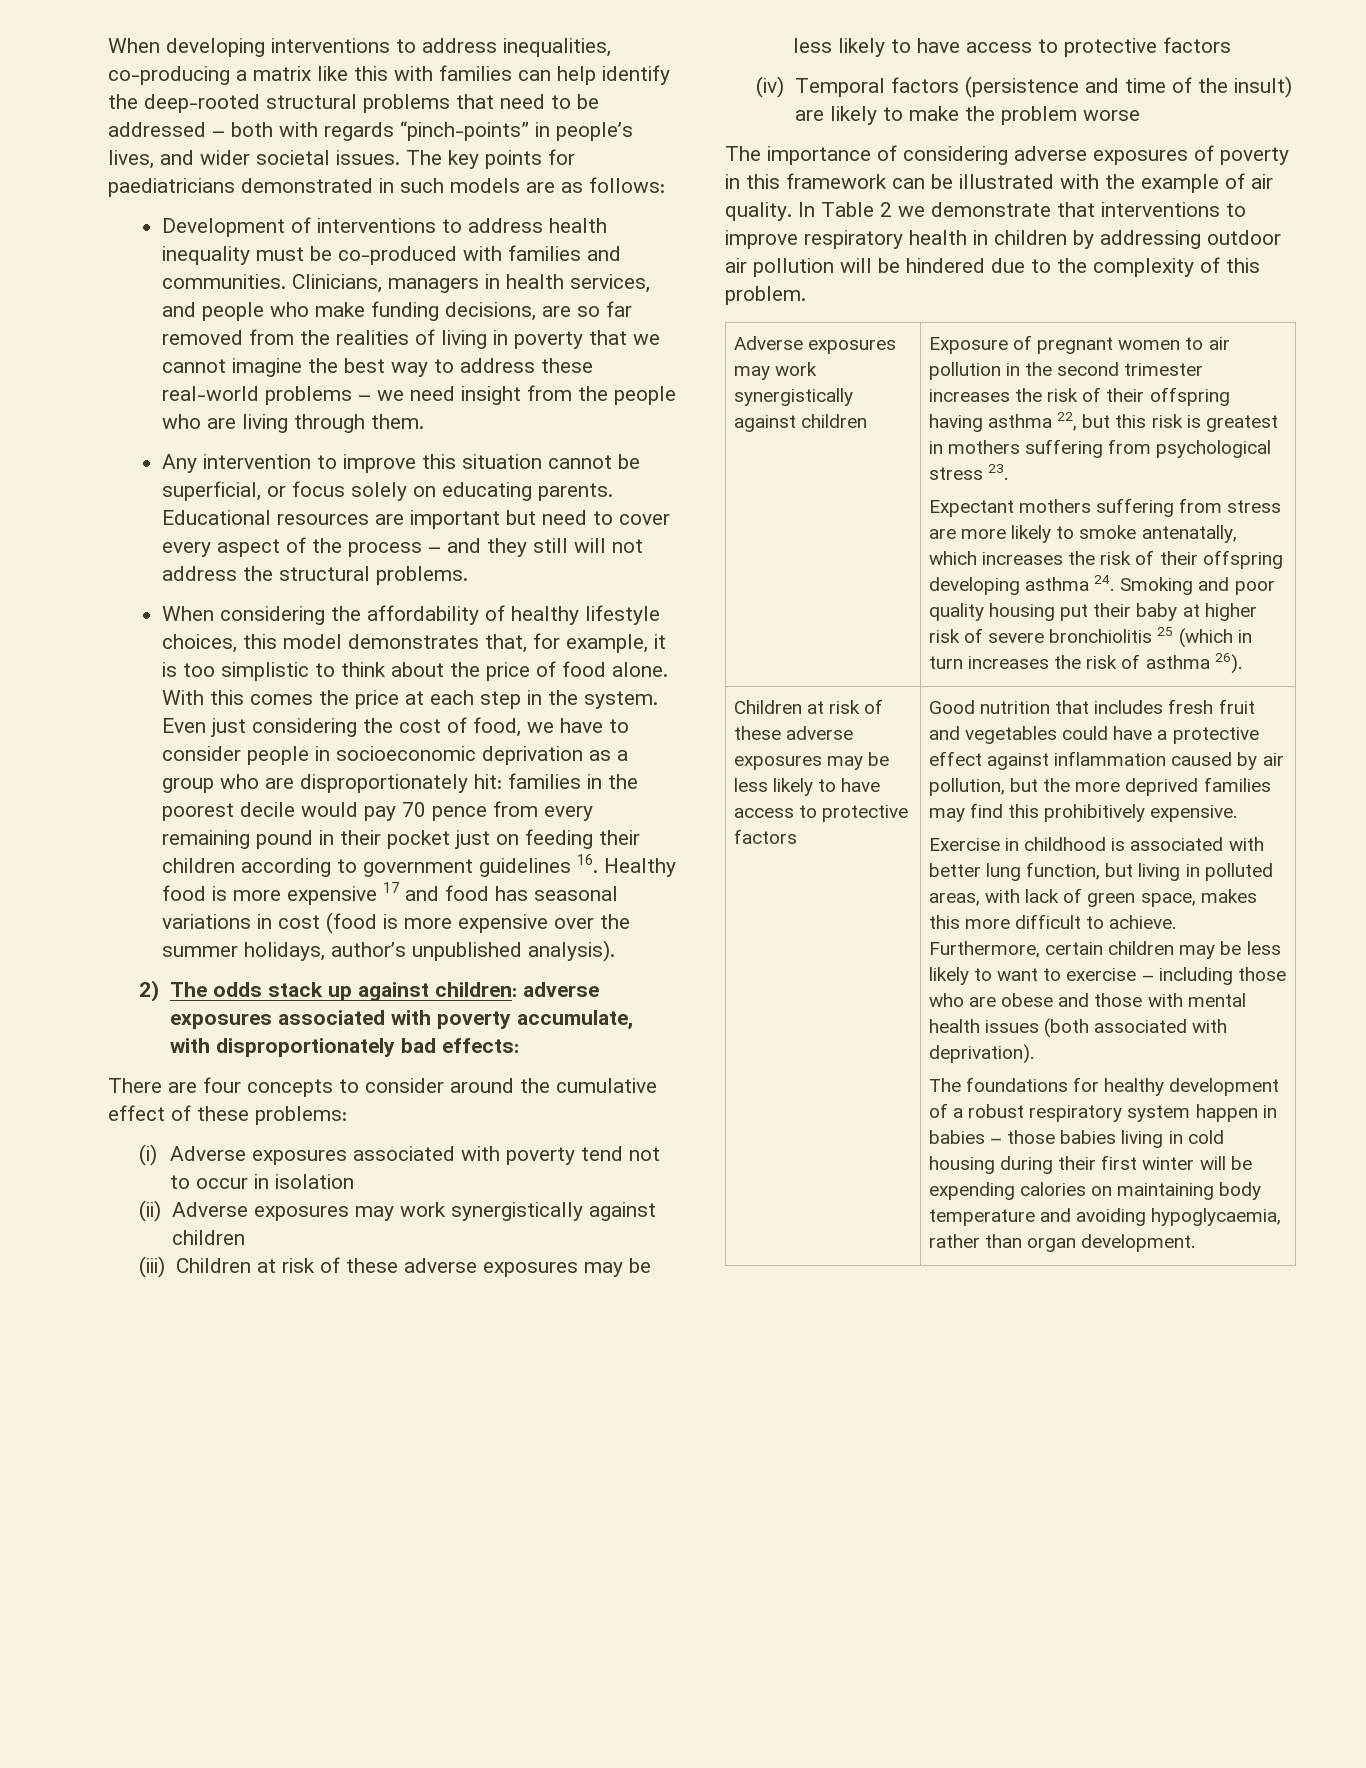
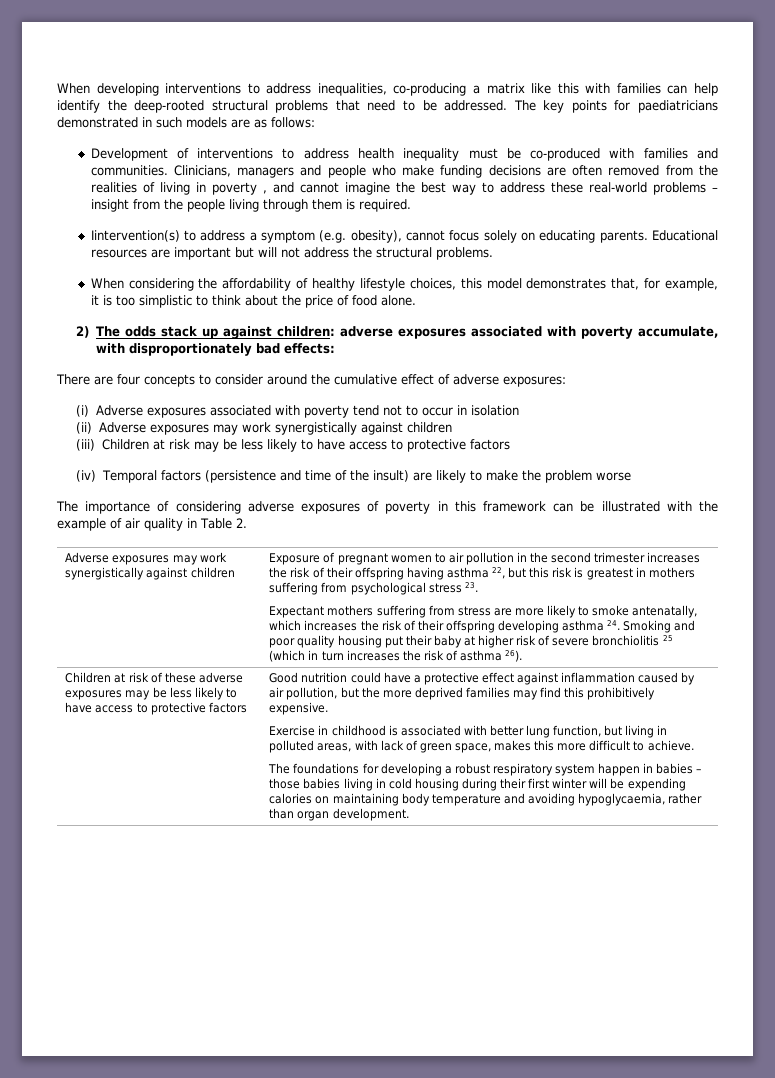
[108,121,633,141] [108,150,400,169] addressed – both with regards “pinch-points” in people’s lives, and wider societal issues. -> [444,100,508,111] addressed.
[485,274,651,293] in health services, -> (295, 172) none
[445,301,633,321] decisions, are so far -> [488,165,603,176] decisions are often
[589,330,661,345] that we -> [262,182,294,194] , and
[377,386,456,401] we need -> (719, 189) none
[162,414,425,433] [162,454,641,473] [162,481,287,501] who are living through them. // Any intervention to improve this situation cannot be superficial, or -> [228,199,411,212] [90,230,445,243] living through them is required. // Iintervention(s) to address a symptom (e.g. obesity), cannot
[542,510,671,525] [162,537,569,557] need to cover every aspect of the process – and they still -> (254, 252) none
[162,690,659,709] [162,717,630,737] [162,746,629,765] [162,773,639,793] [162,801,594,821] [162,829,641,849] [162,854,677,877] [162,882,619,905] [162,912,631,934] [162,940,616,962] With this comes the price at each step in the system. Even just considering the cost of food, we have to consider people in socioeconomic deprivation as a group who are disproportionately hit: families in the poorest decile would pay 70 pence from every remaining pound in their pocket just on feeding their children according to government guidelines 16. Healthy food is more expensive 17 and food has seasonal variations in cost (food is more expensive over the summer holidays, author’s unpublished analysis). -> (416, 300) none
[197,1106,347,1125] these problems: -> [453,374,566,387] adverse exposures:
[319,1257,578,1277] of these adverse exposures -> (190, 444) none
[725,202,1246,221] [725,230,1281,249] [725,257,1260,277] [725,286,806,305] quality. In Table 2 we demonstrate that interventions to improve respiratory health in children by addressing outdoor air pollution will be hindered due to the complexity of this problem. -> [144,518,247,531] quality in Table 2.
[1055,699,1255,714] [928,726,1058,744] that includes fresh fruit and vegetables -> (348, 677) none
[928,941,1281,959] [928,967,1286,985] [928,993,1246,1007] [928,1018,1228,1038] [928,1044,1035,1064] Furthermore, certain children may be less likely to want to exercise – including those who are obese and those with mental health issues (both associated with deprivation). -> (694, 745) none
[1104,1078,1280,1096] [928,1103,948,1118] healthy development of -> [380,763,442,776] developing

